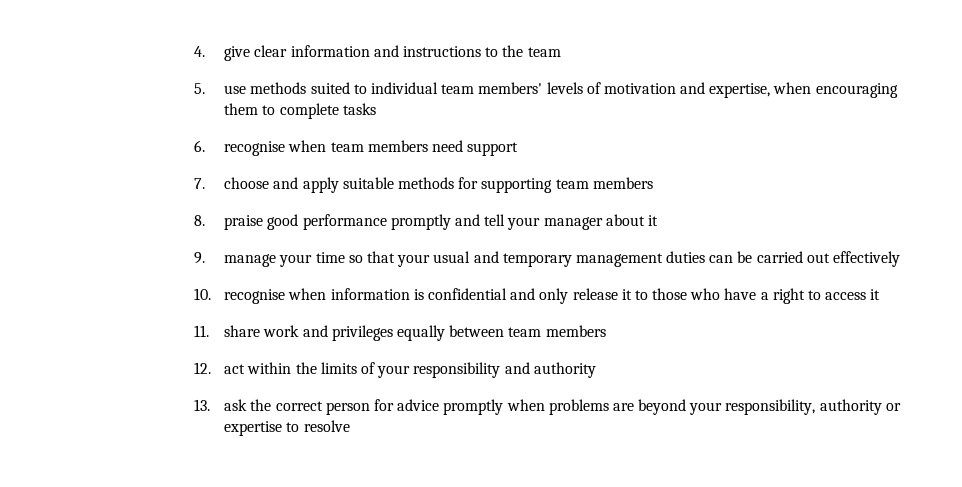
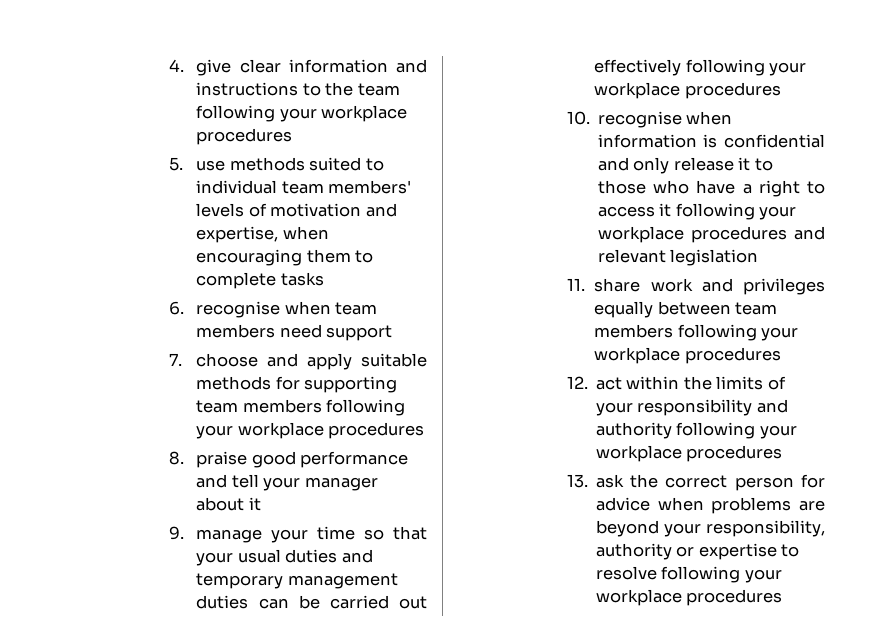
(561, 52) none -> [196,105,408,122] [196,128,293,145] following your workplace procedures
(653, 183) none -> [326,399,406,416] [196,422,425,439] following your workplace procedures
[390,214,451,230] promptly -> (409, 459) none
(471, 257) none -> [285,549,338,563] duties
(901, 259) none -> [685,59,807,76] [594,82,781,99] following your workplace procedures
(881, 294) none -> [675,203,797,220] [597,226,825,243] [597,249,759,266] following your workplace procedures and relevant legislation
(606, 331) none -> [677,324,799,341] [594,347,781,364] following your workplace procedures
(596, 370) none -> [676,422,797,439] [595,445,783,462] following your workplace procedures
[443,399,504,415] promptly -> (650, 504) none
(350, 426) none -> [661,566,782,583] [595,589,783,606] following your workplace procedures

